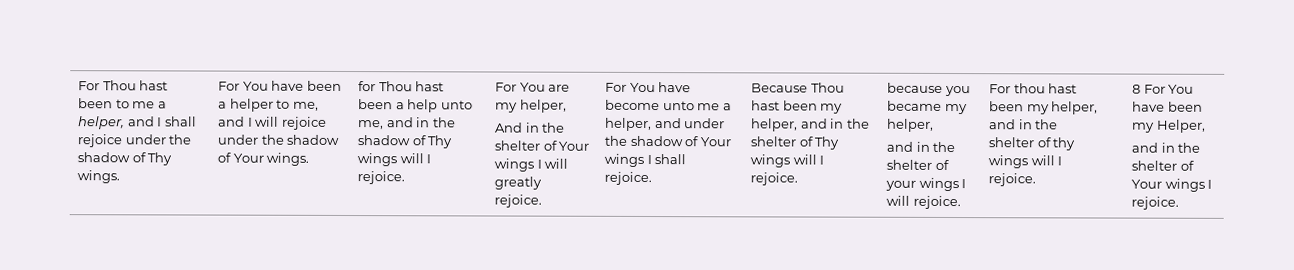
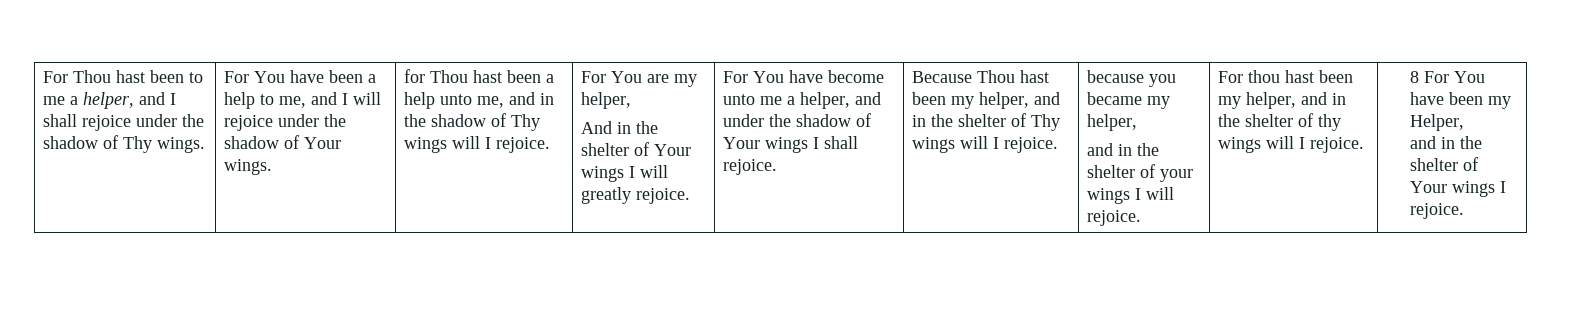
[229,98,274,112] helper -> [224,92,256,109] help

